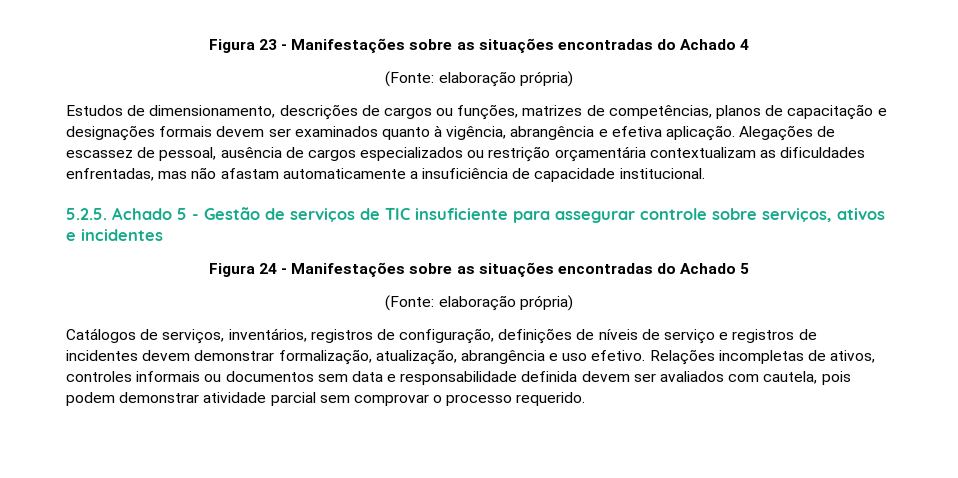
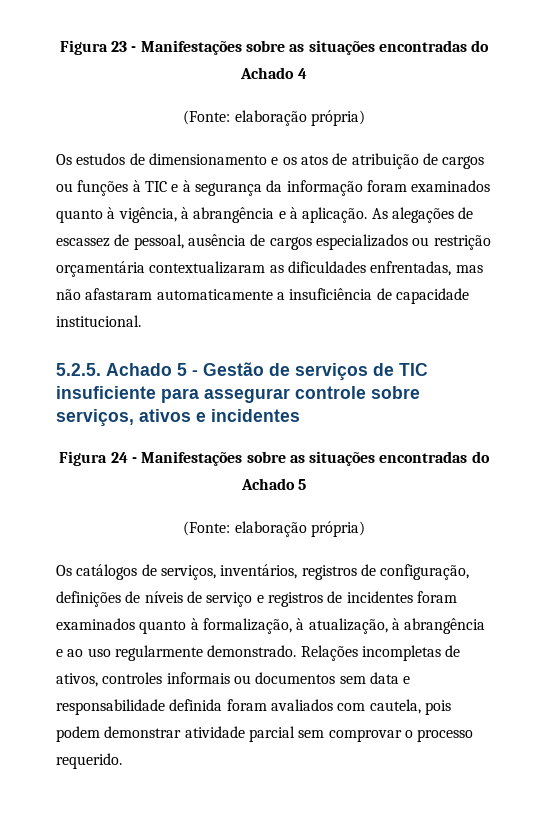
[66,104,887,120] [66,125,291,141] Estudos de dimensionamento, descrições de cargos ou funções, matrizes de competências, planos de capacitação e designações formais devem ser -> [56,153,485,169] [56,180,407,196] Os estudos de dimensionamento e os atos de atribuição de cargos ou funções à TIC e à segurança da informação foram
[510,125,814,141] abrangência e efetiva aplicação. Alegações -> [180,207,454,223] à abrangência e à aplicação. As alegações
[649,147,756,158] contextualizam -> [149,261,266,274] contextualizaram
[220,168,279,179] afastam -> [85,288,153,300] afastaram
[66,328,136,343] Catálogos -> [56,564,138,580] Os catálogos
[142,349,646,365] devem demonstrar formalização, atualização, abrangência e uso efetivo. -> [416,591,457,603] [56,618,486,634] [56,645,297,661] foram examinados quanto à formalização, à atualização, à abrangência e ao uso regularmente demonstrado.
[581,371,656,382] devem ser -> [226,699,267,711] foram

